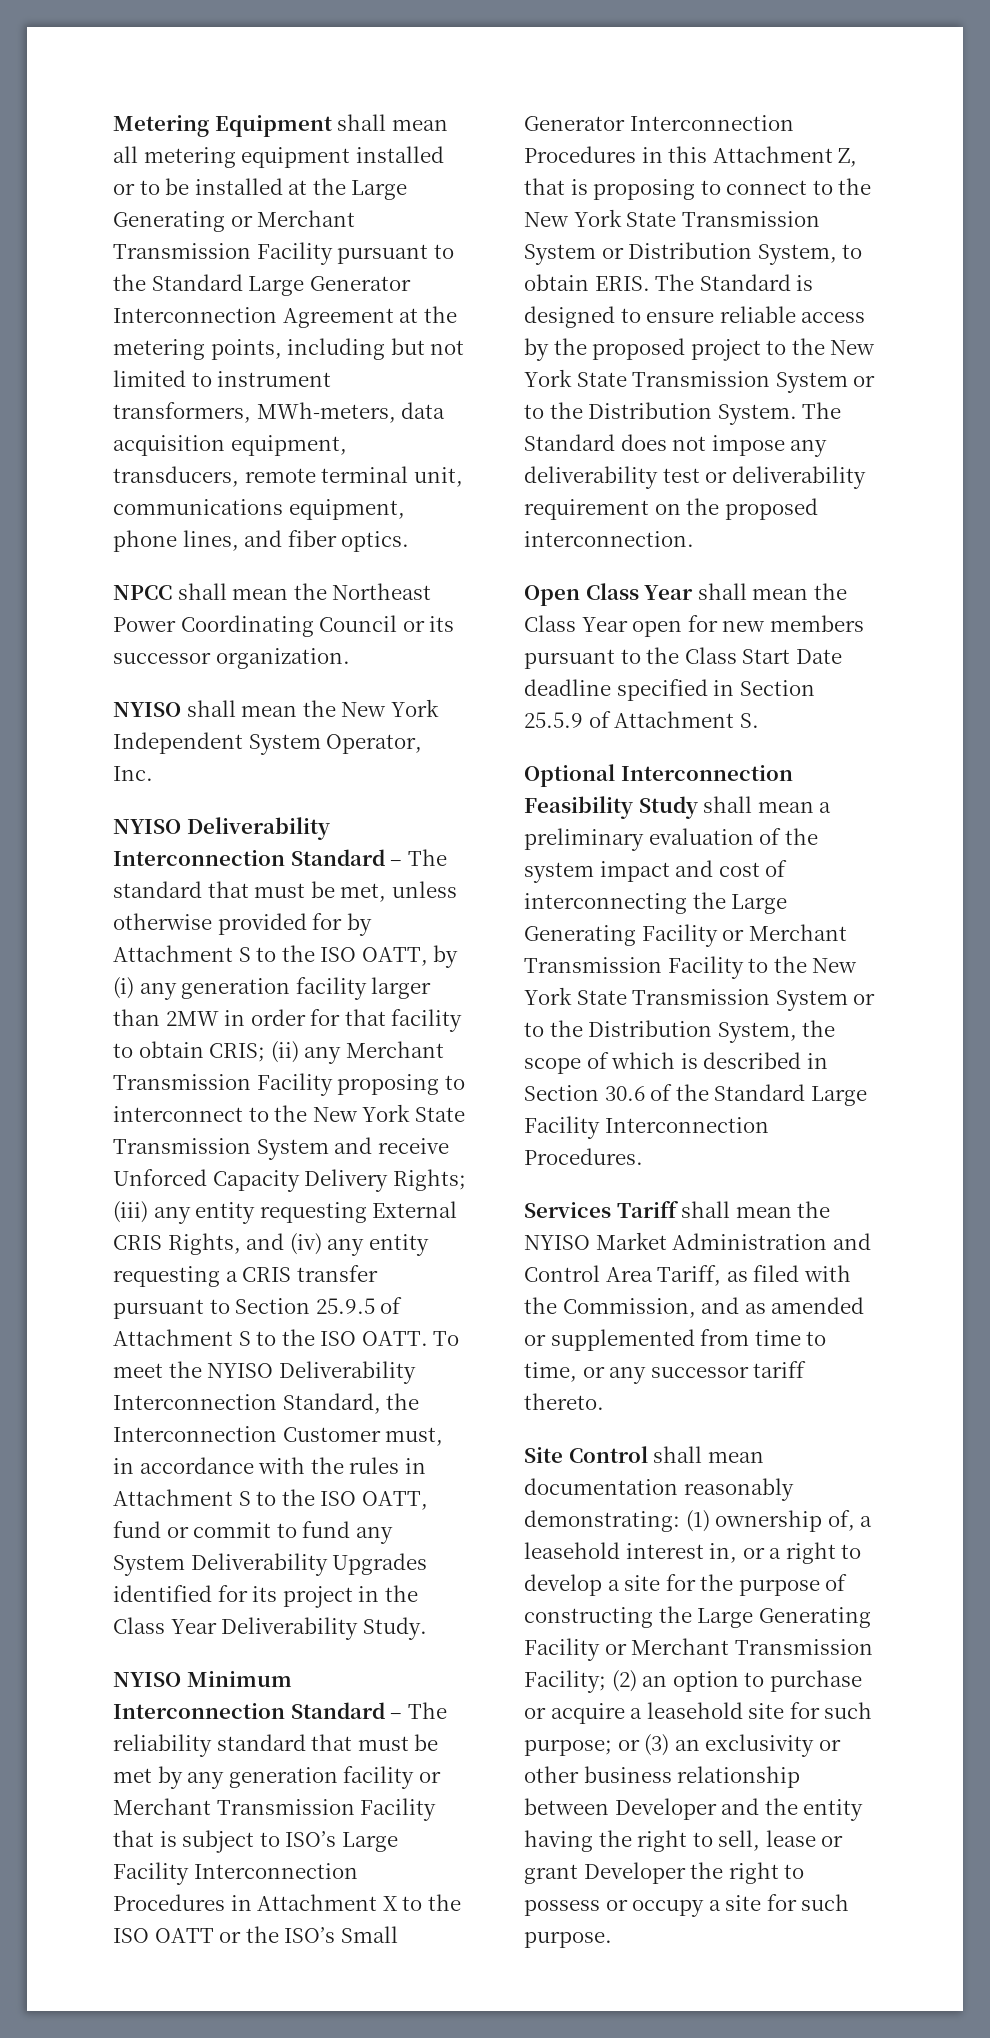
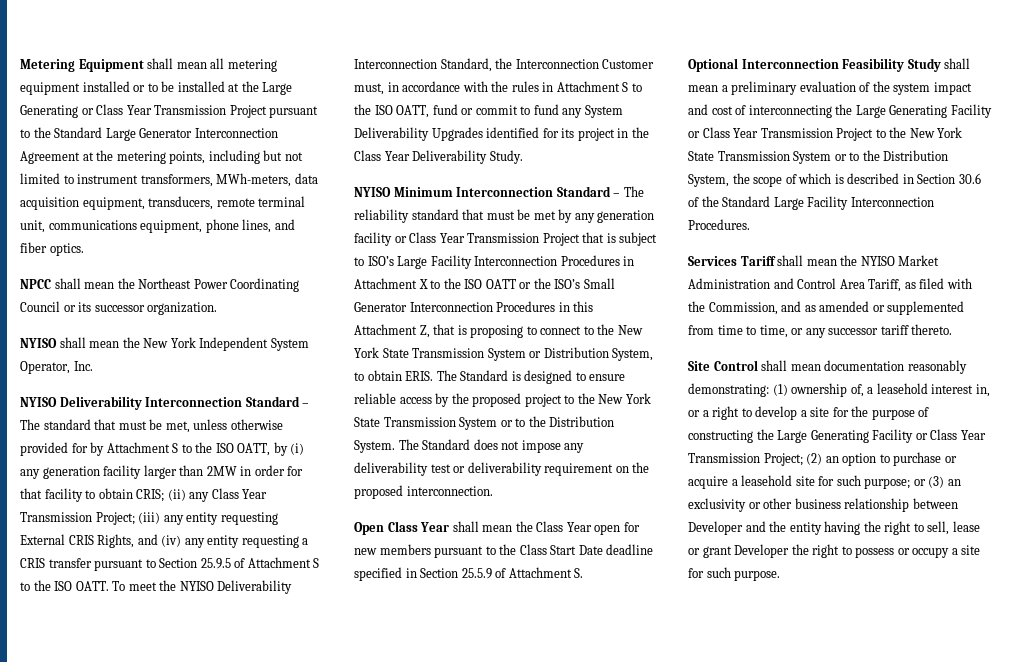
[257,210,356,227] [113,242,333,265] Merchant Transmission Facility -> [96,104,267,118] Class Year Transmission Project
[345,1041,444,1058] [113,1073,465,1096] [113,1104,465,1122] [113,1137,449,1160] [113,1169,466,1192] Merchant Transmission Facility proposing to interconnect to the New York State Transmission System and receive Unforced Capacity Delivery Rights; -> [211,488,268,499] [20,512,135,525] Class Year Transmission Project;
[113,1798,437,1821] Merchant Transmission Facility -> [409,232,580,246] Class Year Transmission Project
[748,924,847,941] [524,956,744,979] Merchant Transmission Facility -> [702,127,874,141] Class Year Transmission Project
[631,1638,873,1655] [524,1670,606,1693] Merchant Transmission Facility; -> [930,429,986,440] [688,453,803,466] Class Year Transmission Project;

